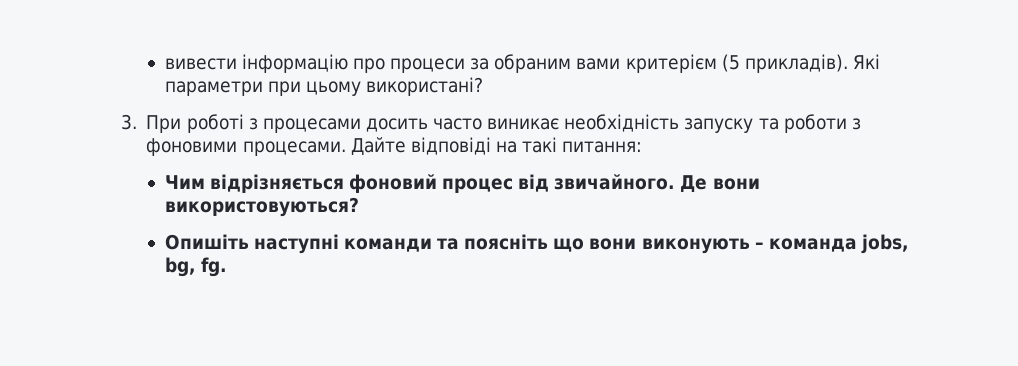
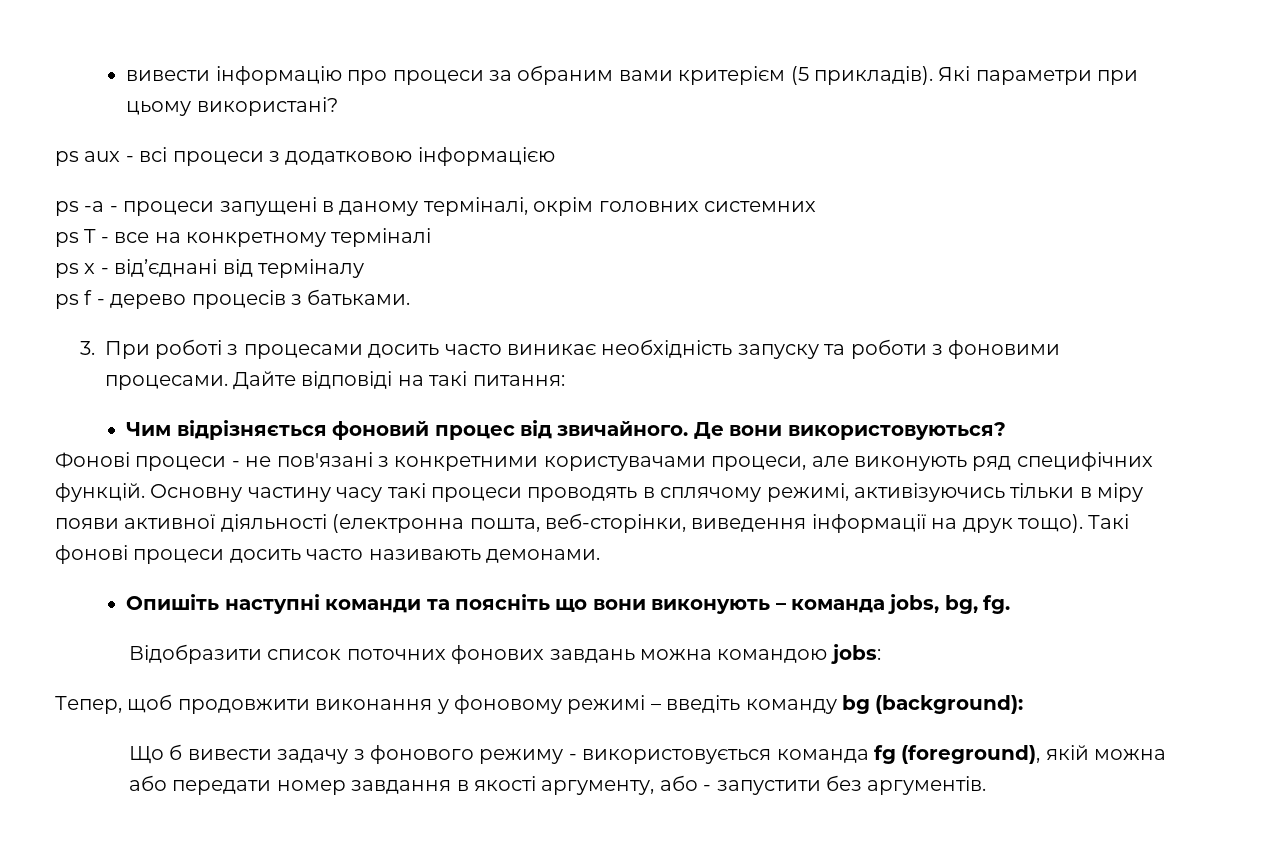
(484, 86) none -> [55,147,555,166] [55,197,816,216] [55,228,432,247] [55,259,364,278] [55,289,411,309] // ps aux - всі процеси з додатковою інформацією // ps -a - процеси запущені в даному терміналі, окрім головних системних // ps T - все на конкретному терміналі // ps x - від’єднані від терміналу // ps f - дерево процесів з батьками.
(359, 207) none -> [55,452,1153,471] [55,483,1144,502] [55,513,1130,533] [55,545,600,564] // Фонові процеси - не пов'язані з конкретними користувачами процеси, але виконують ряд специфічних функцій. Основну частину часу такі процеси проводять в сплячому режимі, активізуючись тільки в міру появи активної діяльності (електронна пошта, веб-сторінки, виведення інформації на друк тощо). Такі фонові процеси досить часто називають демонами.
(227, 267) none -> [129,644,881,664] [55,694,1024,714] [129,744,1167,764] [129,775,987,795] // Відобразити список поточних фонових завдань можна командою jobs: // Тепер, щоб продовжити виконання у фоновому режимі – введіть команду bg (background): // Що б вивести задачу з фонового режиму - використовується команда fg (foreground), якій можна або передати номер завдання в якості аргументу, або - запустити без аргументів.

